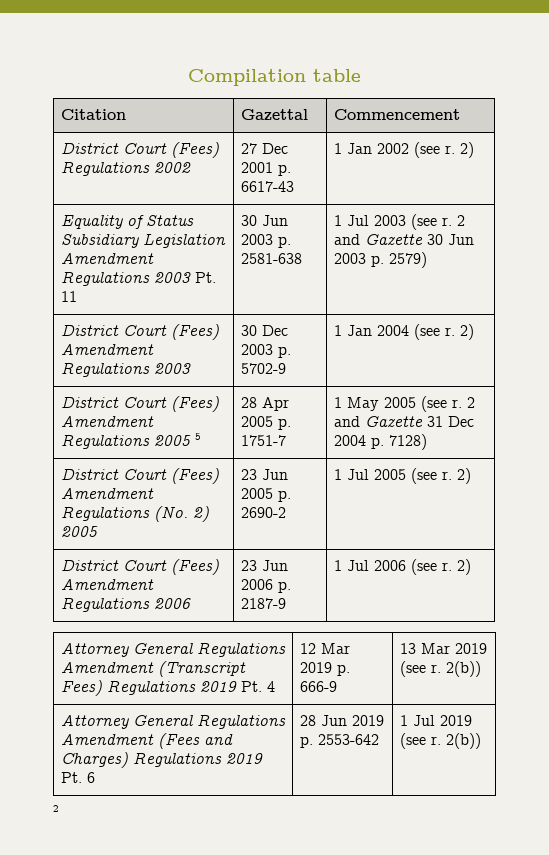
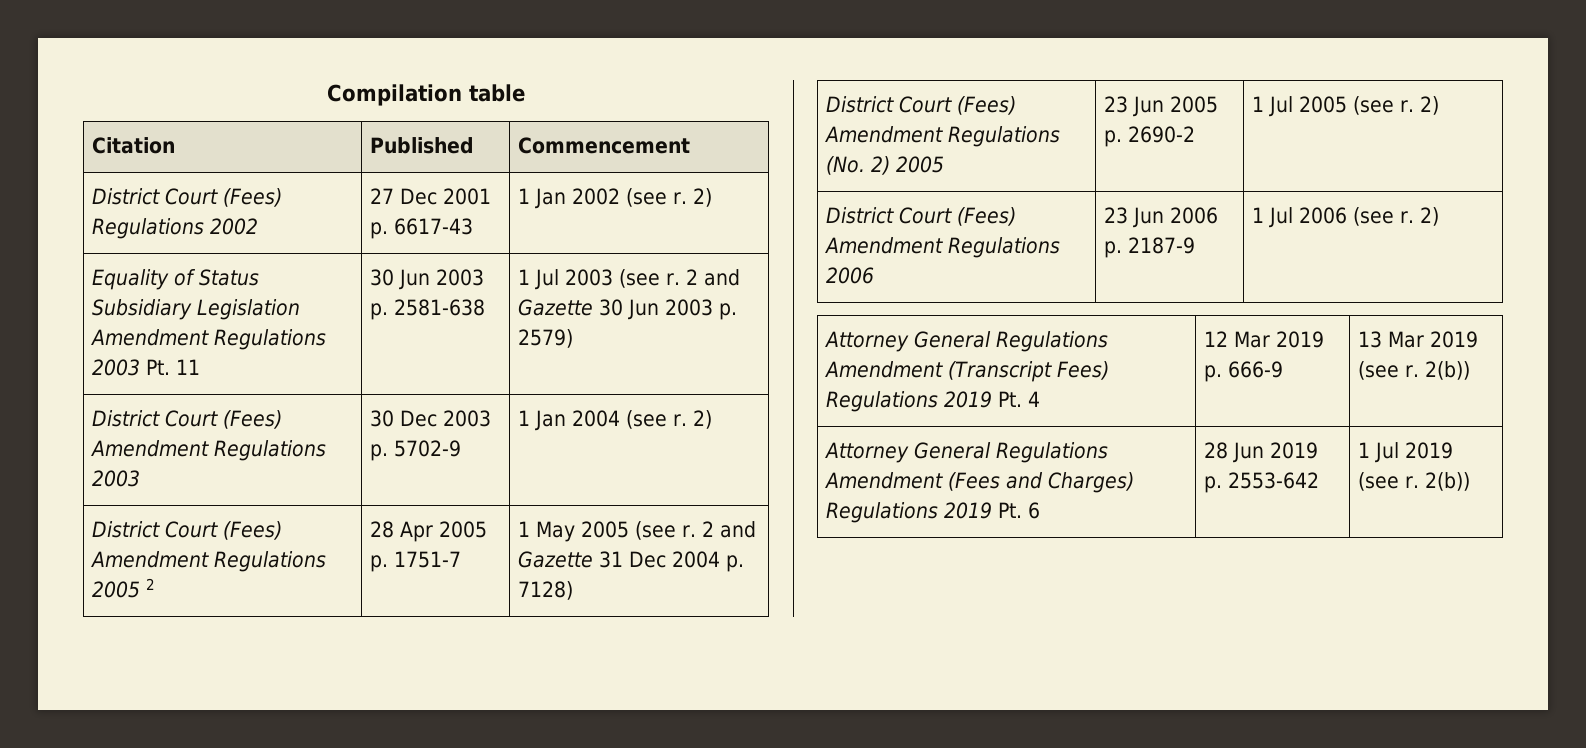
[240,109,308,121] Gazettal -> [369,137,474,154] Published
[194,433,201,440] 5 -> [145,578,155,590] 2
[53,805,59,812] // 2 -> (1470, 481) none

